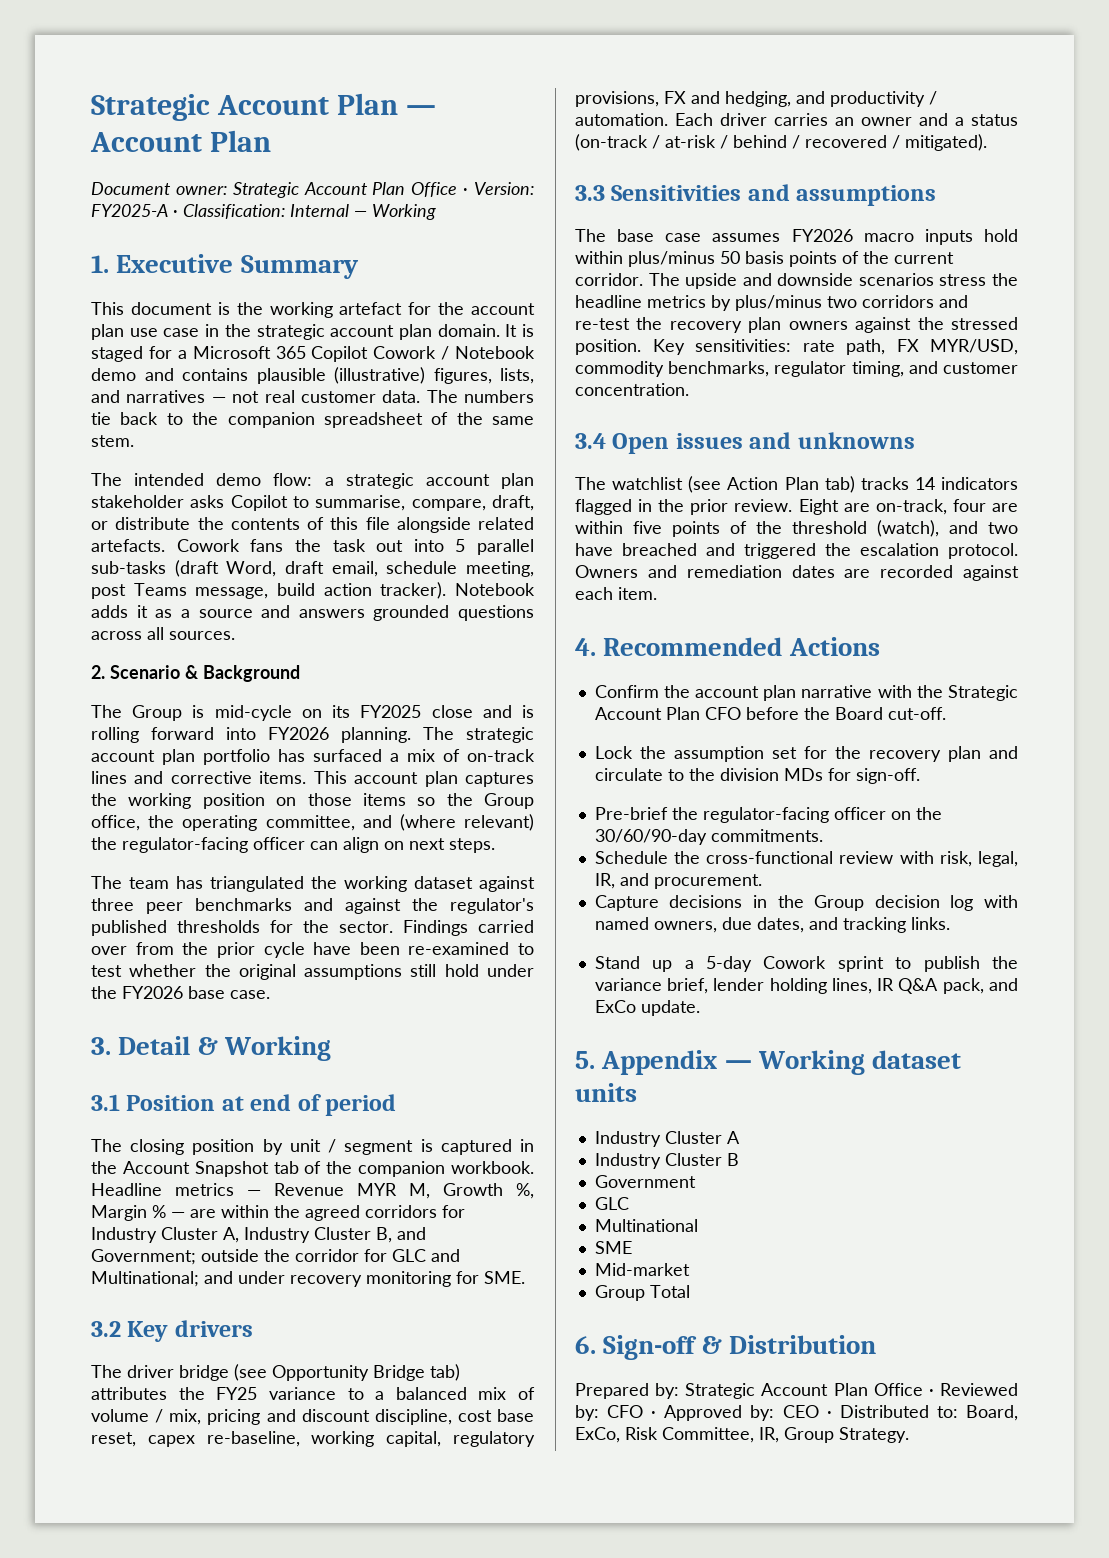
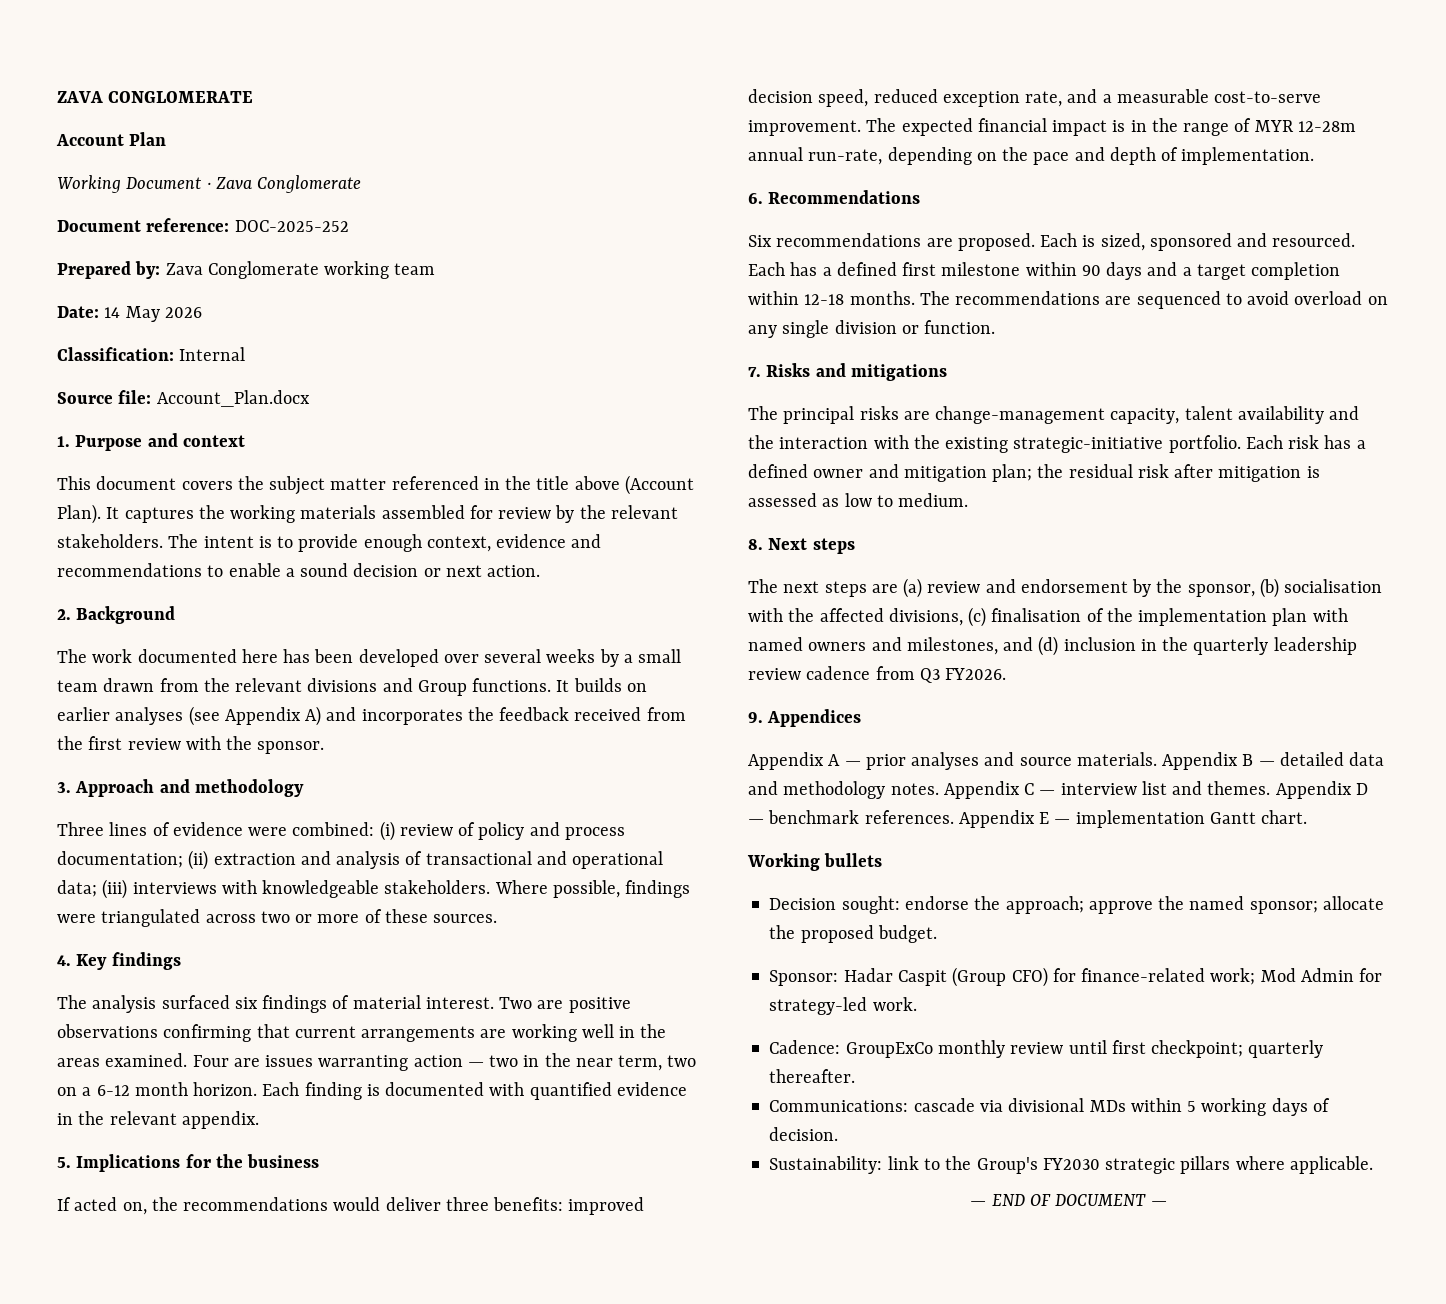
[91,93,437,121] [90,130,272,152] [91,182,534,198] [91,204,436,220] [91,254,359,279] [91,302,535,318] [91,324,534,340] [91,346,535,362] [91,367,534,384] [91,390,534,403] [91,412,534,428] [91,435,134,447] [91,473,534,489] [91,495,534,511] [91,517,534,533] [91,539,534,555] [91,560,534,577] [91,582,535,599] [91,605,534,621] [91,627,235,640] Strategic Account Plan — Account Plan // Document owner: Strategic Account Plan Office · Version: FY2025-A · Classification: Internal — Working // 1. Executive Summary // This document is the working artefact for the account plan use case in the strategic account plan domain. It is staged for a Microsoft 365 Copilot Cowork / Notebook demo and contains plausible (illustrative) figures, lists, and narratives — not real customer data. The numbers tie back to the companion spreadsheet of the same stem. // The intended demo flow: a strategic account plan stakeholder asks Copilot to summarise, compare, draft, or distribute the contents of this file alongside related artefacts. Cowork fans the task out into 5 parallel sub-tasks (draft Word, draft email, schedule meeting, post Teams message, build action tracker). Notebook adds it as a source and answers grounded questions across all sources. -> [57,91,254,103] [56,132,167,146] [57,175,362,193] [57,218,349,232] [57,261,436,279] [57,306,202,322] [57,347,246,361] [57,390,310,407] [57,433,245,451] [57,475,694,495] [57,504,678,524] [57,534,602,552] [57,563,541,577] ZAVA CONGLOMERATE // Account Plan // Working Document · Zava Conglomerate // Document reference: DOC-2025-252 // Prepared by: Zava Conglomerate working team // Date: 14 May 2026 // Classification: Internal // Source file: Account_Plan.docx // 1. Purpose and context // This document covers the subject matter referenced in the title above (Account Plan). It captures the working materials assembled for review by the relevant stakeholders. The intent is to provide enough context, evidence and recommendations to enable a sound decision or next action.
[110,665,198,679] Scenario & -> (71, 614) none
[132,705,534,721] [91,727,534,743] [91,749,535,765] [91,771,534,787] [91,793,534,809] [91,814,534,831] [91,837,495,853] [91,876,535,892] [91,898,534,914] [91,920,534,936] [91,942,534,958] [91,964,534,980] [91,986,270,999] [91,1036,331,1061] [91,1094,397,1116] [91,1139,534,1155] [91,1161,534,1177] [91,1183,534,1199] [91,1205,465,1221] [91,1227,426,1243] [91,1249,460,1265] [91,1271,525,1287] [91,1320,253,1342] [91,1364,460,1381] [91,1387,535,1400] [91,1409,534,1425] [91,1431,535,1447] [575,91,937,107] [575,113,1018,126] [575,134,987,151] [575,184,937,206] [575,229,1018,245] [575,251,954,267] [575,273,1018,289] [575,295,968,311] [575,317,1018,333] [575,339,1018,355] [575,361,1018,377] [575,383,689,396] [575,432,915,454] [575,476,1018,493] [575,499,1018,515] [575,520,1018,537] [575,543,1018,559] [575,565,1019,581] [575,587,657,600] [575,637,880,656] [594,685,1018,701] [594,707,946,720] [594,746,1018,762] [594,768,920,784] [594,807,942,823] [594,829,823,845] [594,851,1018,867] [594,873,762,889] [594,895,1018,911] [594,917,950,933] [594,956,1018,972] [594,978,1018,994] [594,1000,700,1016] [575,1050,962,1075] [575,1083,637,1102] [594,1131,740,1147] [594,1153,739,1169] [594,1175,696,1188] [594,1197,629,1210] [594,1219,698,1232] [594,1241,632,1254] [594,1263,690,1276] [594,1285,690,1301] [575,1335,876,1360] [575,1383,1018,1399] [575,1405,1018,1421] [575,1427,909,1443] Group is mid-cycle on its FY2025 close and is rolling forward into FY2026 planning. The strategic account plan portfolio has surfaced a mix of on-track lines and corrective items. This account plan captures the working position on those items so the Group office, the operating committee, and (where relevant) the regulator-facing officer can align on next steps. // The team has triangulated the working dataset against three peer benchmarks and against the regulator's published thresholds for the sector. Findings carried over from the prior cycle have been re-examined to test whether the original assumptions still hold under the FY2026 base case. // 3. Detail & Working // 3.1 Position at end of period // The closing position by unit / segment is captured in the Account Snapshot tab of the companion workbook. Headline metrics — Revenue MYR M, Growth %, Margin % — are within the agreed corridors for Industry Cluster A, Industry Cluster B, and Government; outside the corridor for GLC and Multinational; and under recovery monitoring for SME. // 3.2 Key drivers // The driver bridge (see Opportunity Bridge tab) attributes the FY25 variance to a balanced mix of volume / mix, pricing and discount discipline, cost base reset, capex re-baseline, working capital, regulatory provisions, FX and hedging, and productivity / automation. Each driver carries an owner and a status (on-track / at-risk / behind / recovered / mitigated). // 3.3 Sensitivities and assumptions // The base case assumes FY2026 macro inputs hold within plus/minus 50 basis points of the current corridor. The upside and downside scenarios stress the headline metrics by plus/minus two corridors and re-test the recovery plan owners against the stressed position. Key sensitivities: rate path, FX MYR/USD, commodity benchmarks, regulator timing, and customer concentration. // 3.4 Open issues and unknowns // The watchlist (see Action Plan tab) tracks 14 indicators flagged in the prior review. Eight are on-track, four are within five points of the threshold (watch), and two have breached and triggered the escalation protocol. Owners and remediation dates are recorded against each item. // 4. Recommended Actions // Confirm the account plan narrative with the Strategic Account Plan CFO before the Board cut-off. // Lock the assumption set for the recovery plan and circulate to the division MDs for sign-off. // Pre-brief the regulator-facing officer on the 30/60/90-day commitments. // Schedule the cross-functional review with risk, legal, IR, and procurement. // Capture decisions in the Group decision log with named owners, due dates, and tracking links. // Stand up a 5-day Cowork sprint to publish the variance brief, lender holding lines, IR Q&A pack, and ExCo update. // 5. Appendix — Working dataset units // Industry Cluster A // Industry Cluster B // Government // GLC // Multinational // SME // Mid-market // Group Total // 6. Sign-off & Distribution // Prepared by: Strategic Account Plan Office · Reviewed by: CFO · Approved by: CEO · Distributed to: Board, ExCo, Risk Committee, IR, Group Strategy. -> [92,649,682,667] [57,678,647,696] [57,706,686,726] [57,736,325,754] [57,779,304,797] [57,821,625,841] [57,850,664,870] [57,879,691,899] [57,909,498,927] [57,952,181,970] [57,995,631,1013] [57,1024,667,1042] [57,1053,697,1071] [57,1082,687,1100] [57,1111,259,1129] [57,1154,320,1172] [57,1197,645,1215] [748,89,1322,107] [748,118,1356,136] [748,147,1315,165] [748,190,921,204] [748,233,1356,251] [748,262,1341,280] [748,291,1388,309] [748,320,996,338] [748,363,947,381] [748,406,1360,424] [748,435,1366,453] [748,464,1320,482] [748,493,969,507] [748,538,855,554] [748,578,1383,598] [748,607,1348,627] [748,636,1357,656] [748,666,1007,683] [748,709,862,727] [748,752,1385,770] [748,781,1368,799] [748,810,1308,828] [747,853,883,871] [769,896,1384,914] [769,925,937,943] [769,967,1383,987] [769,997,917,1015] [769,1040,1324,1058] [769,1069,856,1083] [769,1098,1330,1116] [769,1127,839,1141] [769,1156,1373,1174] [970,1194,1167,1206] work documented here has been developed over several weeks by a small team drawn from the relevant divisions and Group functions. It builds on earlier analyses (see Appendix A) and incorporates the feedback received from the first review with the sponsor. // 3. Approach and methodology // Three lines of evidence were combined: (i) review of policy and process documentation; (ii) extraction and analysis of transactional and operational data; (iii) interviews with knowledgeable stakeholders. Where possible, findings were triangulated across two or more of these sources. // 4. Key findings // The analysis surfaced six findings of material interest. Two are positive observations confirming that current arrangements are working well in the areas examined. Four are issues warranting action — two in the near term, two on a 6-12 month horizon. Each finding is documented with quantified evidence in the relevant appendix. // 5. Implications for the business // If acted on, the recommendations would deliver three benefits: improved decision speed, reduced exception rate, and a measurable cost-to-serve improvement. The expected financial impact is in the range of MYR 12-28m annual run-rate, depending on the pace and depth of implementation. // 6. Recommendations // Six recommendations are proposed. Each is sized, sponsored and resourced. Each has a defined first milestone within 90 days and a target completion within 12-18 months. The recommendations are sequenced to avoid overload on any single division or function. // 7. Risks and mitigations // The principal risks are change-management capacity, talent availability and the interaction with the existing strategic-initiative portfolio. Each risk has a defined owner and mitigation plan; the residual risk after mitigation is assessed as low to medium. // 8. Next steps // The next steps are (a) review and endorsement by the sponsor, (b) socialisation with the affected divisions, (c) finalisation of the implementation plan with named owners and milestones, and (d) inclusion in the quarterly leadership review cadence from Q3 FY2026. // 9. Appendices // Appendix A — prior analyses and source materials. Appendix B — detailed data and methodology notes. Appendix C — interview list and themes. Appendix D — benchmark references. Appendix E — implementation Gantt chart. // Working bullets // Decision sought: endorse the approach; approve the named sponsor; allocate the proposed budget. // Sponsor: Hadar Caspit (Group CFO) for finance-related work; Mod Admin for strategy-led work. // Cadence: GroupExCo monthly review until first checkpoint; quarterly thereafter. // Communications: cascade via divisional MDs within 5 working days of decision. // Sustainability: link to the Group's FY2030 strategic pillars where applicable. // — END OF DOCUMENT —

